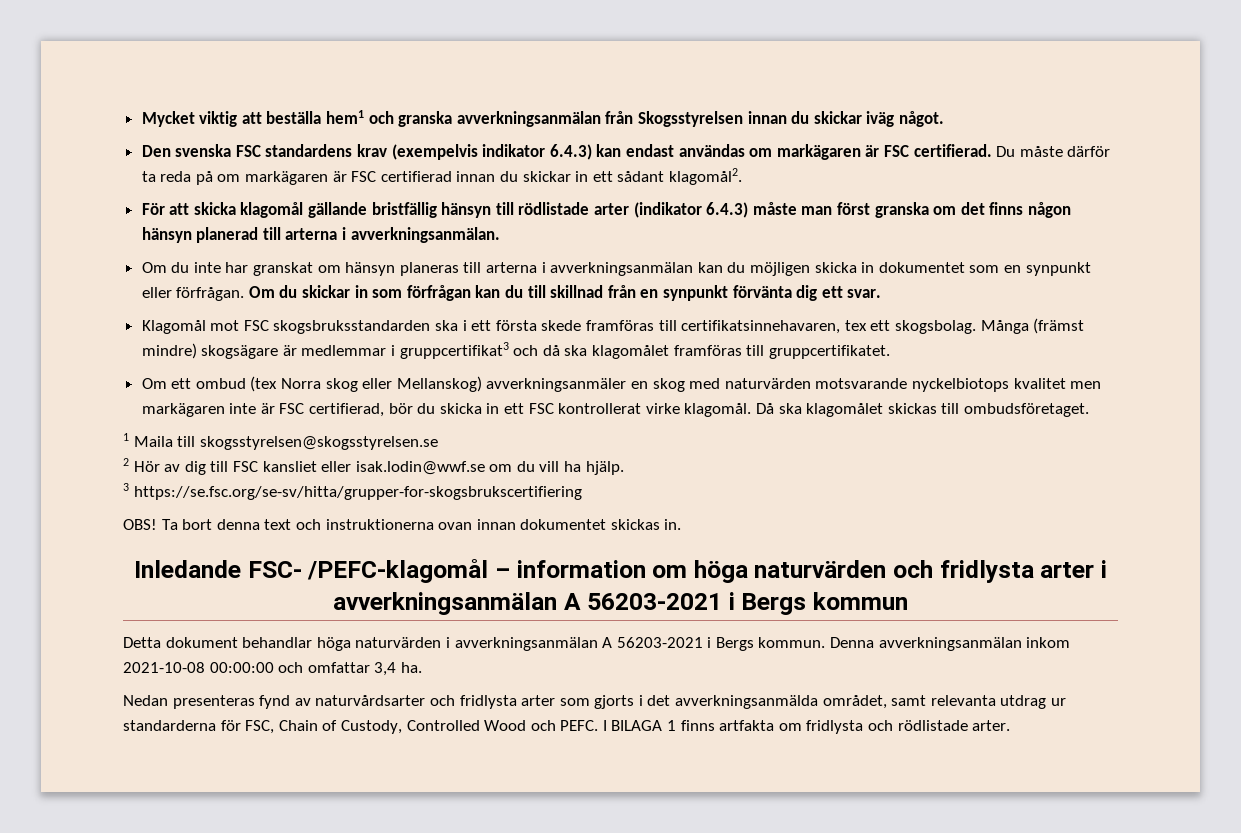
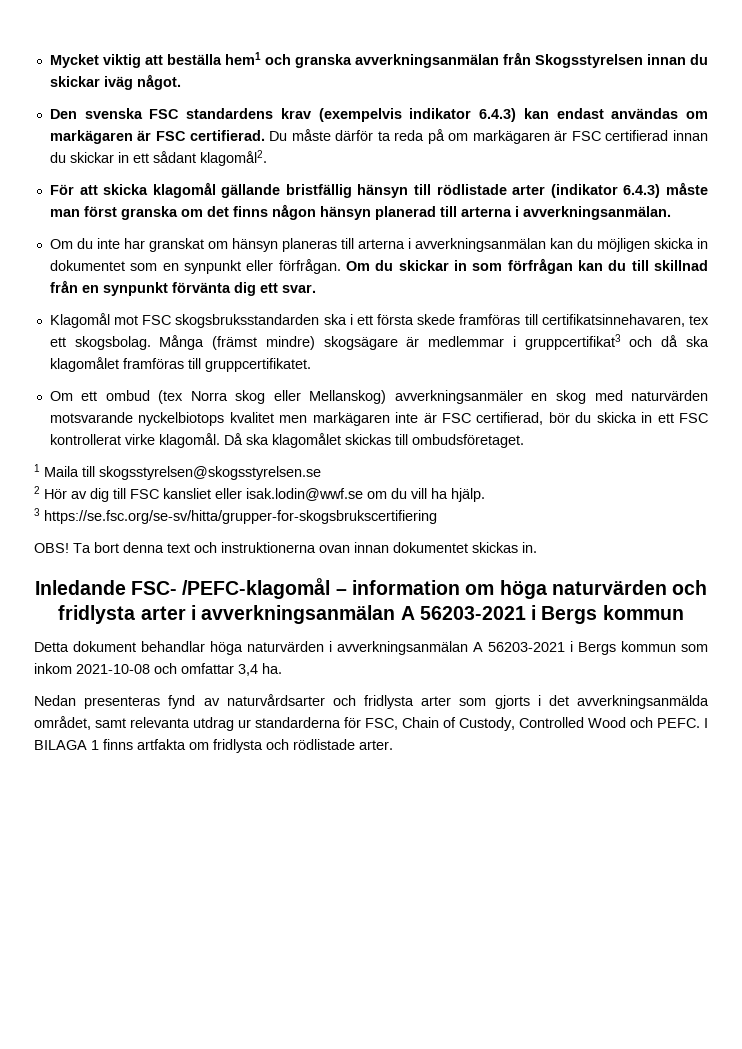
[758,637,1022,651] kommun. Denna avverkningsanmälan -> [621,641,708,652] kommun som
[209,662,274,673] 00:00:00 -> (150, 669) none

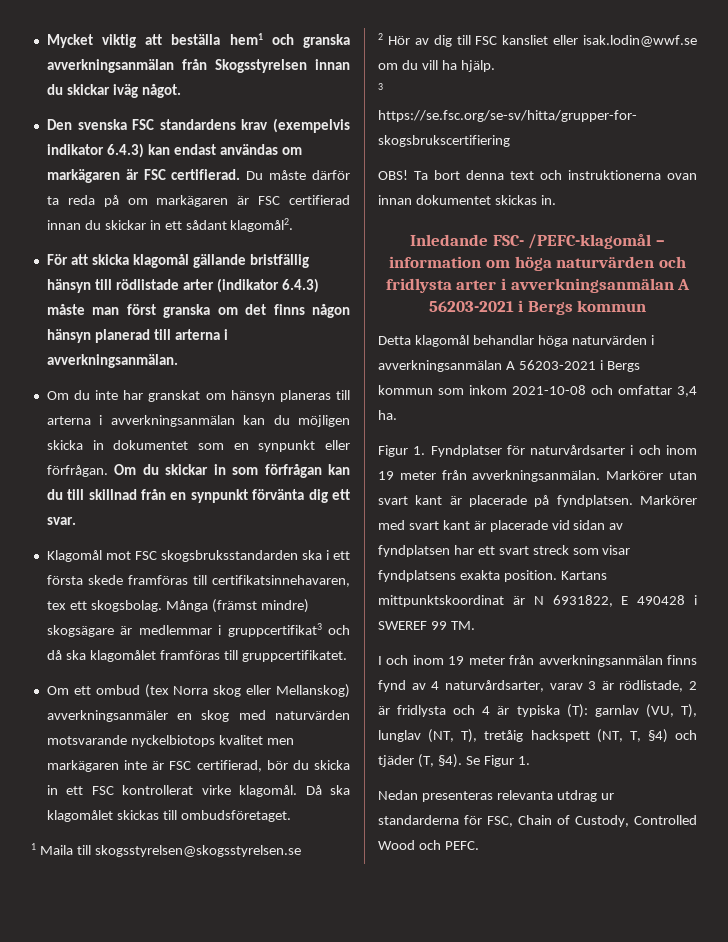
[73,641,136,652] dokument -> [414,335,469,347] klagomål
[34,694,709,709] [34,716,126,730] Nedan presenteras fynd av naturvårdsarter och fridlysta arter som gjorts i det avverkningsanmälda området, samt -> [378,445,697,457] [378,470,697,482] [378,495,697,507] [378,520,624,532] [378,545,631,557] [378,570,607,582] [378,595,697,607] [378,621,475,630] [378,655,697,667] [378,680,697,692] [378,704,697,718] [378,729,697,743] [378,754,530,768] [378,790,493,802] Figur 1. Fyndplatser för naturvårdsarter i och inom 19 meter från avverkningsanmälan. Markörer utan svart kant är placerade på fyndplatsen. Markörer med svart kant är placerade vid sidan av fyndplatsen har ett svart streck som visar fyndplatsens exakta position. Kartans mittpunktskoordinat är N 6931822, E 490428 i SWEREF 99 TM. // I och inom 19 meter från avverkningsanmälan finns fynd av 4 naturvårdsarter, varav 3 är rödlistade, 2 är fridlysta och 4 är typiska (T): garnlav (VU, T), lunglav (NT, T), tretåig hackspett (NT, T, §4) och tjäder (T, §4). Se Figur 1. // Nedan presenteras
[704,718,708,728] [34,739,393,753] I BILAGA 1 finns artfakta om fridlysta och rödlistade arter. -> (479, 845) none

